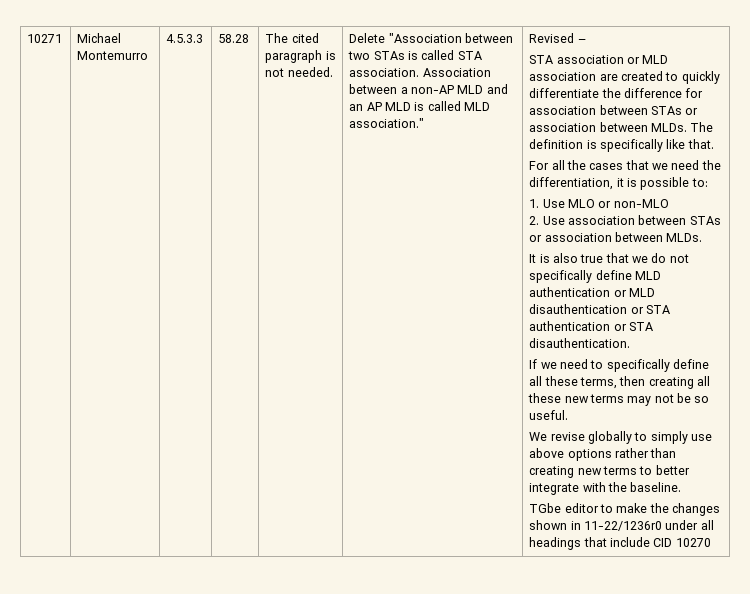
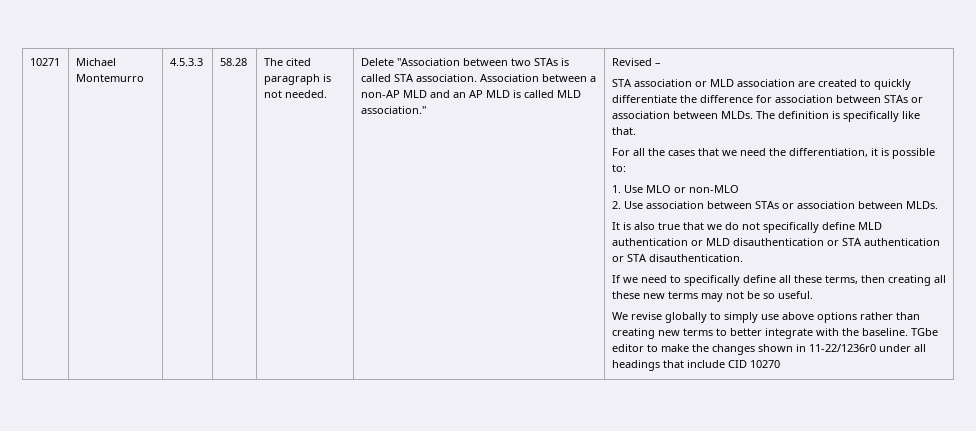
(682, 487) // -> (908, 332) none

